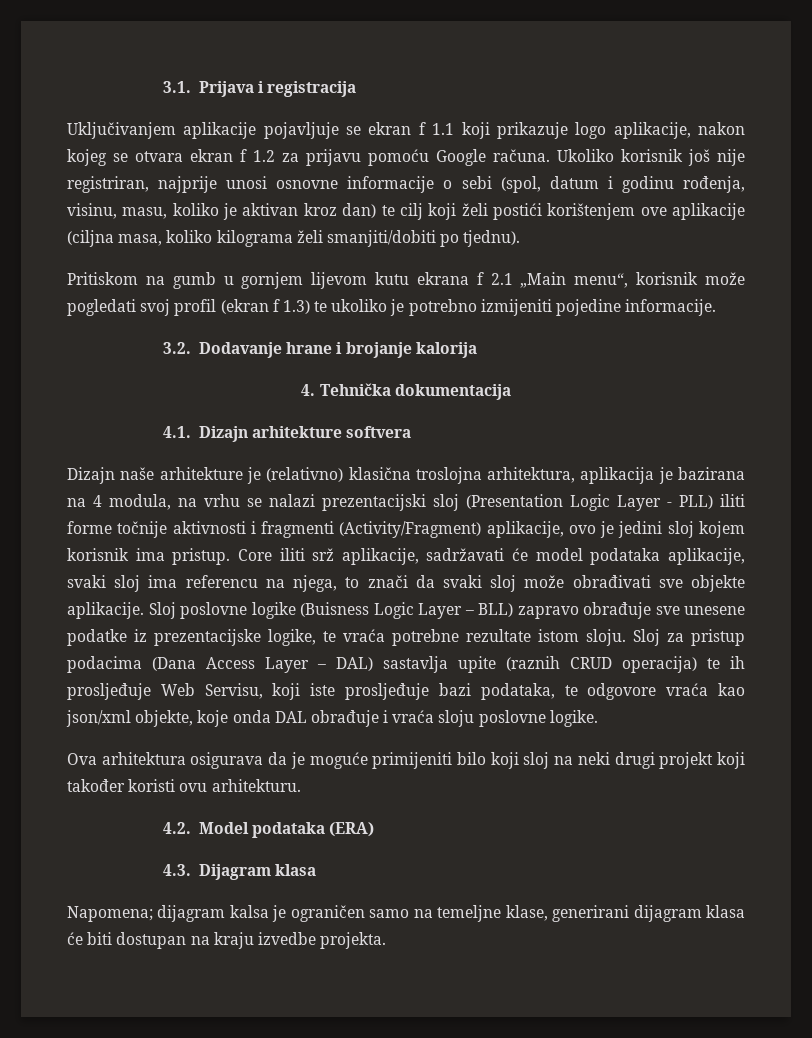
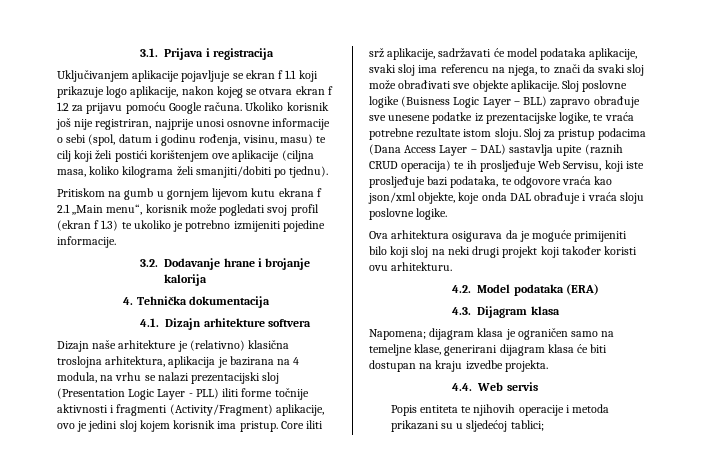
[122,203,377,220] masu, koliko je aktivan kroz dan) -> [279,134,313,145] masu)
[229,905,269,918] kalsa -> [477,328,504,337] klasa
(387, 940) none -> [452,382,538,391] [390,404,610,416] [390,420,544,432] // 4.4. Web servis // Popis entiteta te njihovih operacije i metoda prikazani su u sljedećoj tablici;

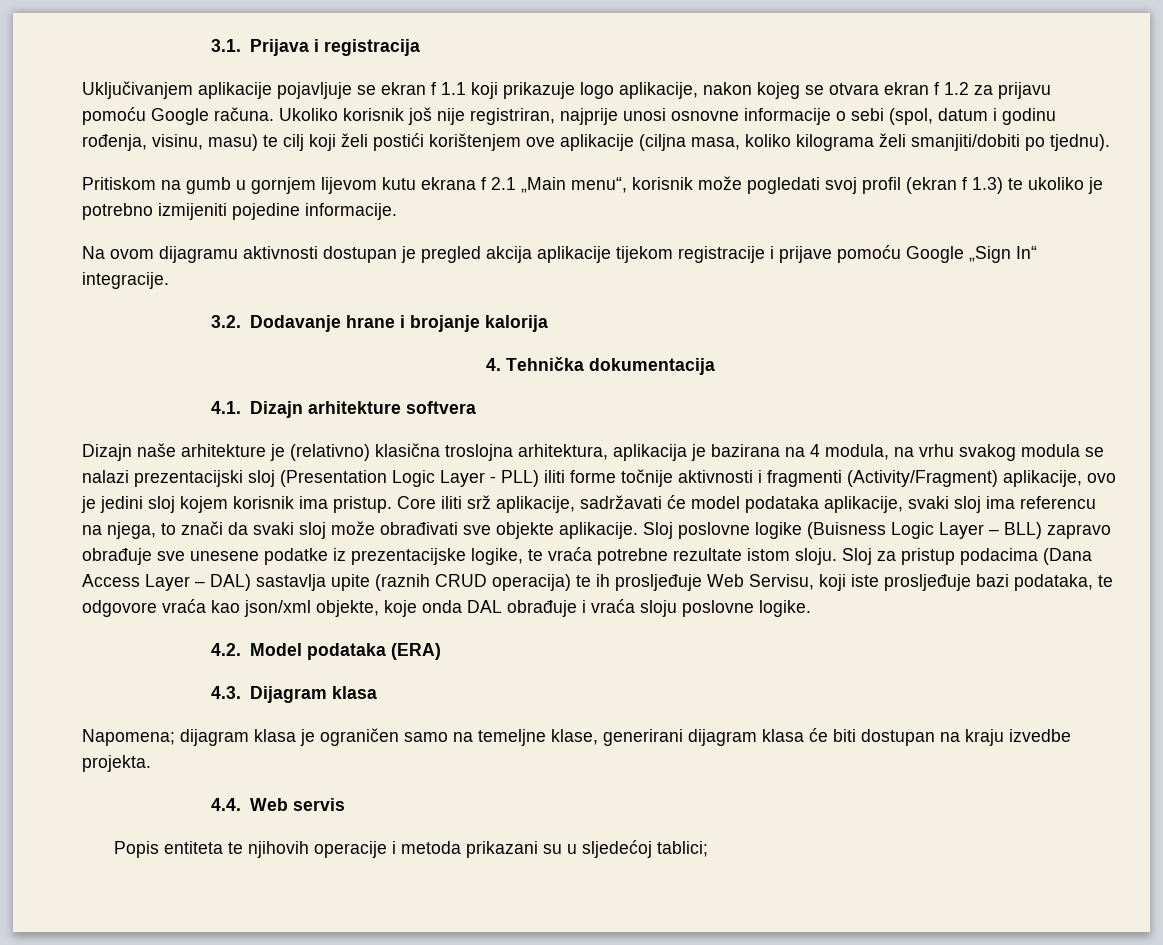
(116, 242) none -> [82,245,1037,263] [82,272,169,289] // Na ovom dijagramu aktivnosti dostupan je pregled akcija aplikacije tijekom registracije i prijave pomoću Google „Sign In“ integracije.
(142, 376) none -> [959,444,1080,461] svakog modula
[369,230,628,242] [369,246,638,258] [369,262,453,271] // Ova arhitektura osigurava da je moguće primijeniti bilo koji sloj na neki drugi projekt koji također koristi ovu arhitekturu. -> (811, 608) none

